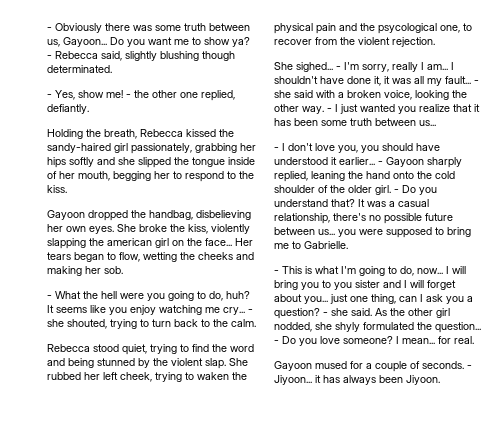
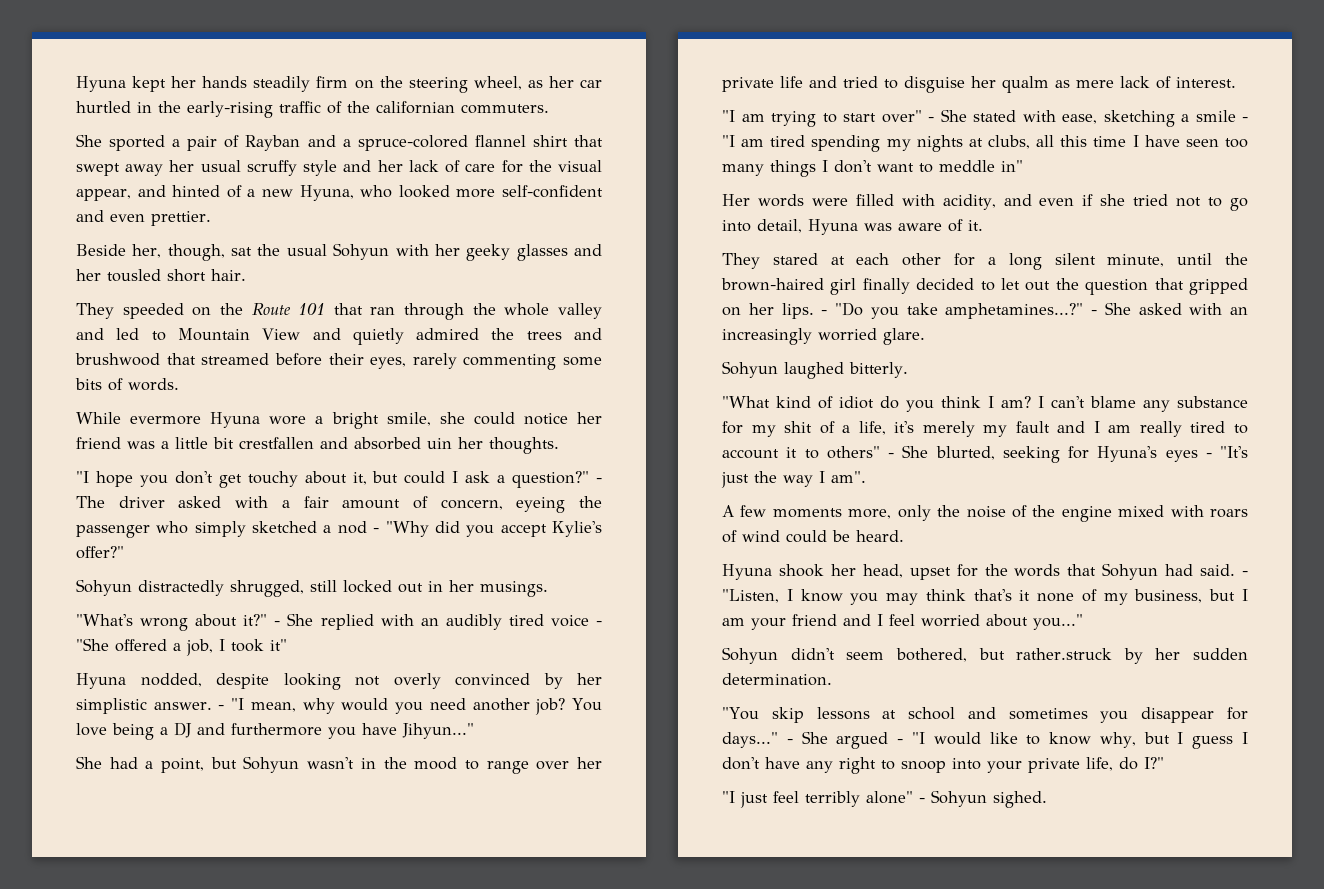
[47,23,250,33] [47,37,250,47] [47,51,235,61] [47,65,112,73] [47,90,235,101] [47,104,89,114] [47,129,234,139] [47,143,256,154] [47,157,255,168] [47,171,254,182] [47,185,67,193] [47,210,251,221] [47,224,250,234] [47,238,253,249] [47,252,254,262] [47,266,123,276] [47,291,250,301] [47,305,253,315] [47,319,256,329] [47,344,254,355] [47,358,248,369] [47,372,247,382] [274,23,472,34] [274,37,435,47] [274,62,454,72] [274,76,479,86] [274,90,467,100] [274,104,480,114] [274,118,436,126] [274,143,440,153] [274,157,462,168] [274,171,455,182] [274,185,437,195] [274,199,429,207] [274,213,453,224] [274,227,471,238] [274,241,348,249] [274,266,466,276] [274,280,456,290] [274,294,473,304] [274,308,450,319] [274,322,481,333] [274,336,474,346] [274,361,472,372] [274,375,440,385] - Obviously there was some truth between us, Gayoon... Do you want me to show ya? - Rebecca said, slightly blushing though determinated. // - Yes, show me! - the other one replied, defiantly. // Holding the breath, Rebecca kissed the sandy-haired girl passionately, grabbing her hips softly and she slipped the tongue inside of her mouth, begging her to respond to the kiss. // Gayoon dropped the handbag, disbelieving her own eyes. She broke the kiss, violently slapping the american girl on the face... Her tears began to flow, wetting the cheeks and making her sob. // - What the hell were you going to do, huh? It seems like you enjoy watching me cry... - she shouted, trying to turn back to the calm. // Rebecca stood quiet, trying to find the word and being stunned by the violent slap. She rubbed her left cheek, trying to waken the physical pain and the psycological one, to recover from the violent rejection. // She sighed... - I'm sorry, really I am... I shouldn't have done it, it was all my fault... - she said with a broken voice, looking the other way. - I just wanted you realize that it has been some truth between us... // - I don't love you, you should have understood it earlier... - Gayoon sharply replied, leaning the hand onto the cold shoulder of the older girl. - Do you understand that? It was a casual relationship, there's no possible future between us... you were supposed to bring me to Gabrielle. // - This is what I'm going to do, now... I will bring you to you sister and I will forget about you... just one thing, can I ask you a question? - she said. As the other girl nodded, she shyly formulated the question... - Do you love someone? I mean... for real. // Gayoon mused for a couple of seconds. - Jiyoon... it has always been Jiyoon. -> [76,76,602,93] [76,101,549,118] [76,134,603,151] [76,160,602,176] [76,185,603,201] [76,210,211,226] [76,243,602,261] [76,269,246,282] [76,303,602,320] [76,328,602,345] [75,353,602,370] [75,378,179,391] [76,412,603,429] [76,437,559,454] [76,471,603,488] [76,496,602,513] [76,521,602,538] [76,546,124,559] [76,579,548,597] [76,613,602,631] [76,638,287,656] [76,673,602,690] [76,698,603,715] [76,722,474,740] [76,756,602,774] [722,76,1236,93] [722,109,1248,127] [722,135,1249,152] [722,160,1023,177] [722,194,1248,211] [722,219,983,235] [722,253,1248,270] [721,278,1248,295] [722,302,1248,319] [722,328,925,345] [722,361,908,379] [722,396,1248,412] [722,421,1248,437] [722,445,1248,463] [721,471,866,488] [722,505,1248,522] [722,530,904,543] [722,563,1248,580] [722,589,1248,605] [722,614,1083,630] [722,647,1248,664] [722,673,832,686] [722,707,1248,723] [722,731,1248,749] [722,757,1164,774] [722,790,1047,808] Hyuna kept her hands steadily firm on the steering wheel, as her car hurtled in the early-rising traffic of the californian commuters. // She sported a pair of Rayban and a spruce-colored flannel shirt that swept away her usual scruffy style and her lack of care for the visual appear, and hinted of a new Hyuna, who looked more self-confident and even prettier. // Beside her, though, sat the usual Sohyun with her geeky glasses and her tousled short hair. // They speeded on the Route 101 that ran through the whole valley and led to Mountain View and quietly admired the trees and brushwood that streamed before their eyes, rarely commenting some bits of words. // While evermore Hyuna wore a bright smile, she could notice her friend was a little bit crestfallen and absorbed uin her thoughts. // "I hope you don't get touchy about it, but could I ask a question?" - The driver asked with a fair amount of concern, eyeing the passenger who simply sketched a nod - "Why did you accept Kylie's offer?" // Sohyun distractedly shrugged, still locked out in her musings. // "What's wrong about it?" - She replied with an audibly tired voice - "She offered a job, I took it" // Hyuna nodded, despite looking not overly convinced by her simplistic answer. - "I mean, why would you need another job? You love being a DJ and furthermore you have Jihyun..." // She had a point, but Sohyun wasn't in the mood to range over her private life and tried to disguise her qualm as mere lack of interest. // "I am trying to start over" - She stated with ease, sketching a smile - "I am tired spending my nights at clubs, all this time I have seen too many things I don't want to meddle in" // Her words were filled with acidity, and even if she tried not to go into detail, Hyuna was aware of it. // They stared at each other for a long silent minute, until the brown-haired girl finally decided to let out the question that gripped on her lips. - "Do you take amphetamines...?" - She asked with an increasingly worried glare. // Sohyun laughed bitterly. // "What kind of idiot do you think I am? I can't blame any substance for my shit of a life, it's merely my fault and I am really tired to account it to others" - She blurted, seeking for Hyuna's eyes - "It's just the way I am". // A few moments more, only the noise of the engine mixed with roars of wind could be heard. // Hyuna shook her head, upset for the words that Sohyun had said. - "Listen, I know you may think that's it none of my business, but I am your friend and I feel worried about you..." // Sohyun didn't seem bothered, but rather.struck by her sudden determination. // "You skip lessons at school and sometimes you disappear for days..." - She argued - "I would like to know why, but I guess I don't have any right to snoop into your private life, do I?" // "I just feel terribly alone" - Sohyun sighed.

